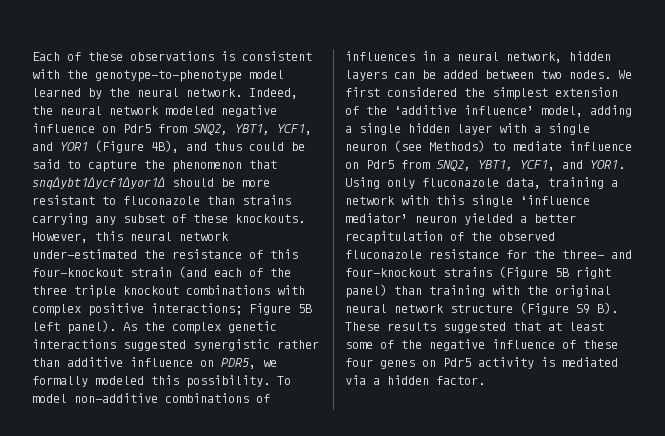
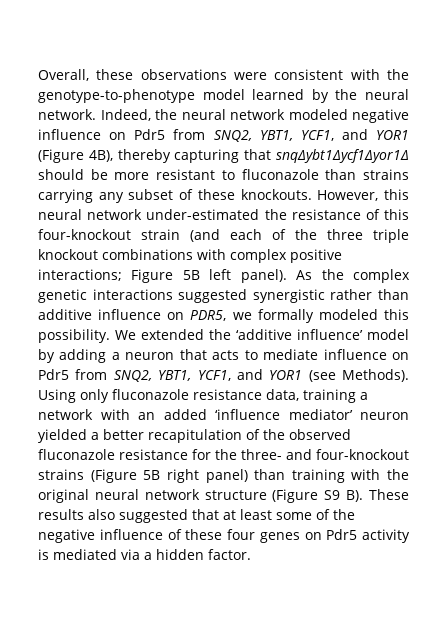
[32,52,81,61] Each of -> [38,69,89,81] Overall,
[221,51,235,61] is -> [234,72,267,80] were
[186,142,305,151] [32,159,242,172] and thus could be said to capture the phenomenon -> [117,149,240,163] thereby capturing
[277,376,291,385] [32,393,270,403] [345,51,611,63] [345,70,632,81] [345,87,618,100] [345,105,632,117] [345,123,590,135] [345,140,485,152] To model non-additive combinations of influences in a neural network, hidden layers can be added between two nodes. We first considered the simplest extension of the ‘additive influence’ model, adding a single hidden layer with a single neuron (see Methods) -> [115,329,409,340] [38,349,240,363] We extended the ‘additive influence’ model by adding a neuron that acts
[590,160,625,169] YOR1. -> [269,369,409,382] YOR1 (see Methods).
(499, 182) none -> [193,389,262,400] resistance
[436,195,513,207] this single -> [138,409,207,420] an added
(436, 326) none -> [88,509,115,520] also

